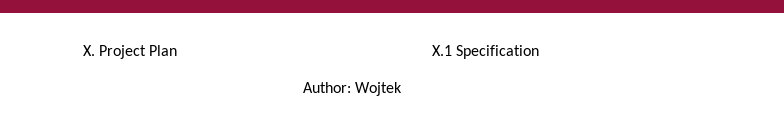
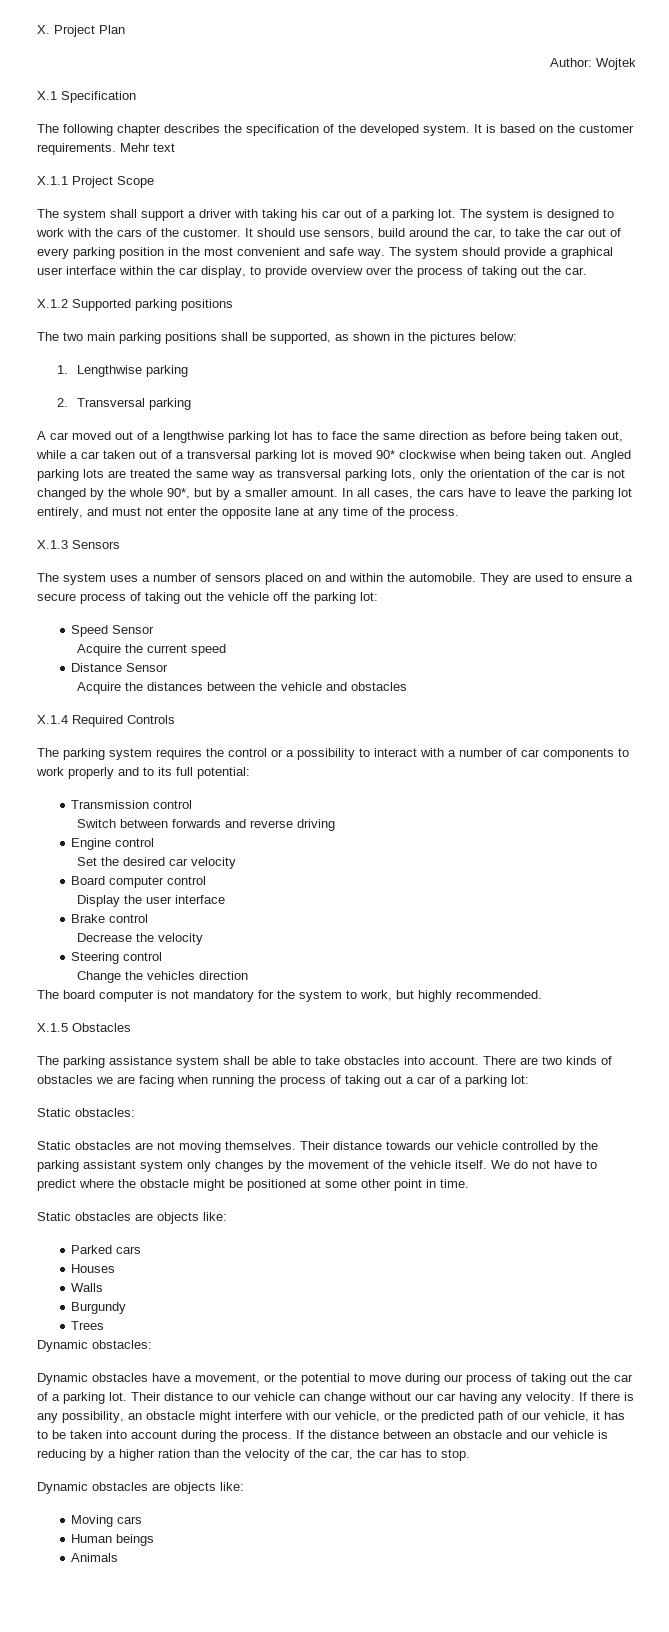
(540, 52) none -> [37,124,634,136] [37,143,175,155] [37,176,154,188] [37,209,614,221] [36,228,621,239] [37,247,613,259] [37,266,587,278] [37,299,233,311] [37,332,517,344] [56,365,188,377] [56,398,191,410] [37,431,623,443] [36,450,631,462] [37,469,625,481] [37,488,632,500] [37,507,459,519] [37,540,120,549] [37,573,633,585] [37,592,378,604] [71,625,155,637] [76,644,226,656] [71,663,169,672] [76,682,407,694] [37,715,175,727] [37,748,629,760] [36,767,250,779] [71,800,193,809] [76,819,335,831] [71,838,155,850] [76,857,236,869] [71,876,207,888] [76,895,225,907] [71,914,149,923] [76,933,203,945] [71,952,163,964] [76,971,248,983] [37,990,542,1002] [37,1023,131,1032] [37,1056,612,1068] [37,1075,529,1087] [37,1108,135,1117] [37,1141,598,1153] [37,1160,597,1172] [37,1179,469,1191] [37,1212,227,1224] [71,1245,142,1254] [71,1264,116,1273] [71,1283,104,1292] [71,1302,127,1314] [71,1321,105,1330] [37,1340,152,1352] [37,1373,633,1385] [37,1392,634,1404] [37,1411,625,1423] [37,1430,608,1442] [37,1449,470,1461] [37,1482,244,1494] [71,1515,143,1527] [71,1534,155,1546] [71,1553,119,1562] // The following chapter describes the specification of the developed system. It is based on the customer requirements. Mehr text // X.1.1 Project Scope // The system shall support a driver with taking his car out of a parking lot. The system is designed to work with the cars of the customer. It should use sensors, build around the car, to take the car out of every parking position in the most convenient and safe way. The system should provide a graphical user interface within the car display, to provide overview over the process of taking out the car. // X.1.2 Supported parking positions // The two main parking positions shall be supported, as shown in the pictures below: // 1. Lengthwise parking // 2. Transversal parking // A car moved out of a lengthwise parking lot has to face the same direction as before being taken out, while a car taken out of a transversal parking lot is moved 90* clockwise when being taken out. Angled parking lots are treated the same way as transversal parking lots, only the orientation of the car is not changed by the whole 90*, but by a smaller amount. In all cases, the cars have to leave the parking lot entirely, and must not enter the opposite lane at any time of the process. // X.1.3 Sensors // The system uses a number of sensors placed on and within the automobile. They are used to ensure a secure process of taking out the vehicle off the parking lot: // Speed Sensor // Acquire the current speed // Distance Sensor // Acquire the distances between the vehicle and obstacles // X.1.4 Required Controls // The parking system requires the control or a possibility to interact with a number of car components to work properly and to its full potential: // Transmission control // Switch between forwards and reverse driving // Engine control // Set the desired car velocity // Board computer control // Display the user interface // Brake control // Decrease the velocity // Steering control // Change the vehicles direction // The board computer is not mandatory for the system to work, but highly recommended. // X.1.5 Obstacles // The parking assistance system shall be able to take obstacles into account. There are two kinds of obstacles we are facing when running the process of taking out a car of a parking lot: // Static obstacles: // Static obstacles are not moving themselves. Their distance towards our vehicle controlled by the parking assistant system only changes by the movement of the vehicle itself. We do not have to predict where the obstacle might be positioned at some other point in time. // Static obstacles are objects like: // Parked cars // Houses // Walls // Burgundy // Trees // Dynamic obstacles: // Dynamic obstacles have a movement, or the potential to move during our process of taking out the car of a parking lot. Their distance to our vehicle can change without our car having any velocity. If there is any possibility, an obstacle might interfere with our vehicle, or the predicted path of our vehicle, it has to be taken into account during the process. If the distance between an obstacle and our vehicle is reducing by a higher ration than the velocity of the car, the car has to stop. // Dynamic obstacles are objects like: // Moving cars // Human beings // Animals

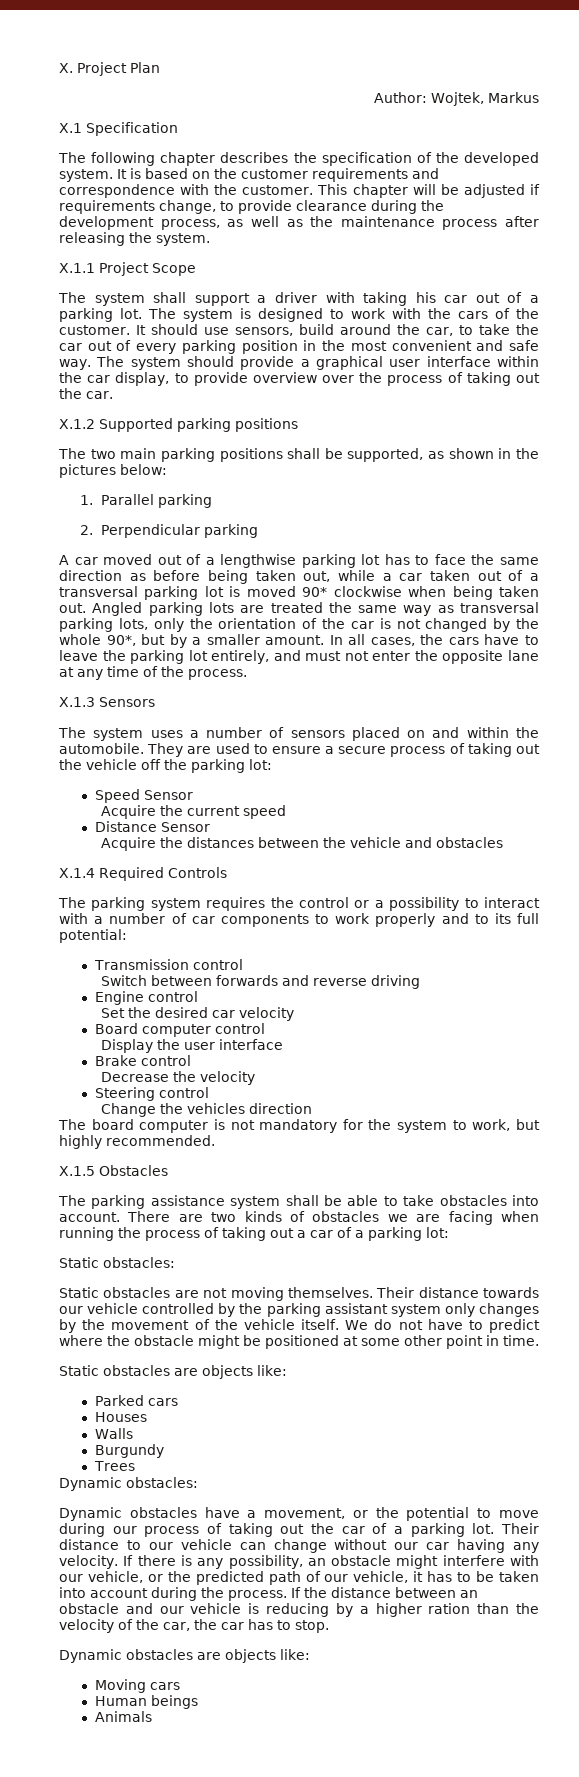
[596,58,636,70] Wojtek -> [431,92,539,106] Wojtek, Markus
[37,143,175,155] requirements. Mehr text -> [312,168,439,182] [59,184,540,198] [59,200,444,214] [59,216,539,230] [59,232,210,246] requirements and correspondence with the customer. This chapter will be adjusted if requirements change, to provide clearance during the development process, as well as the maintenance process after releasing the system.
[76,365,142,377] Lengthwise -> [100,494,154,505] Parallel
[76,398,145,407] Transversal -> [100,524,200,538] Perpendicular

